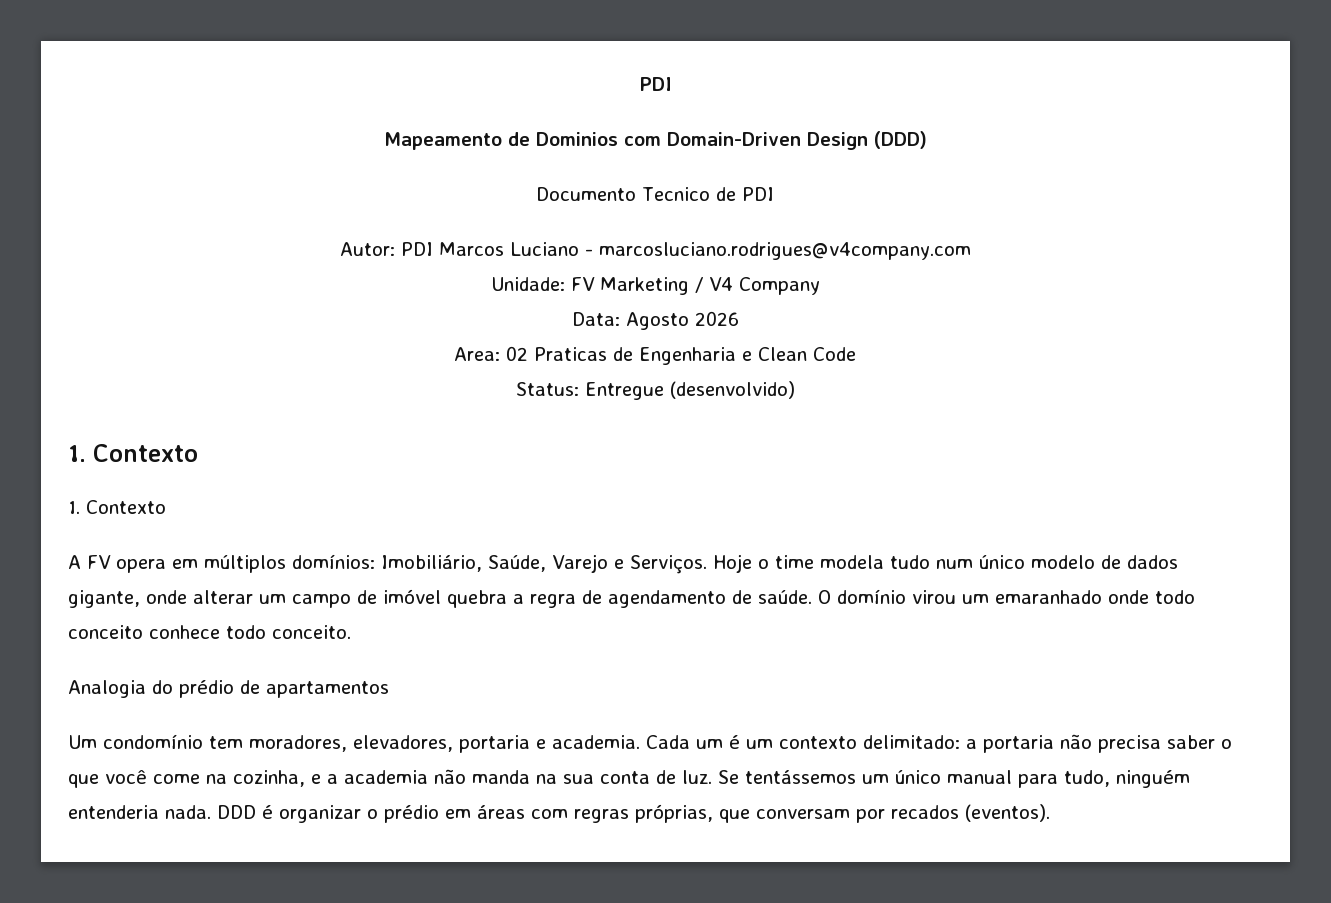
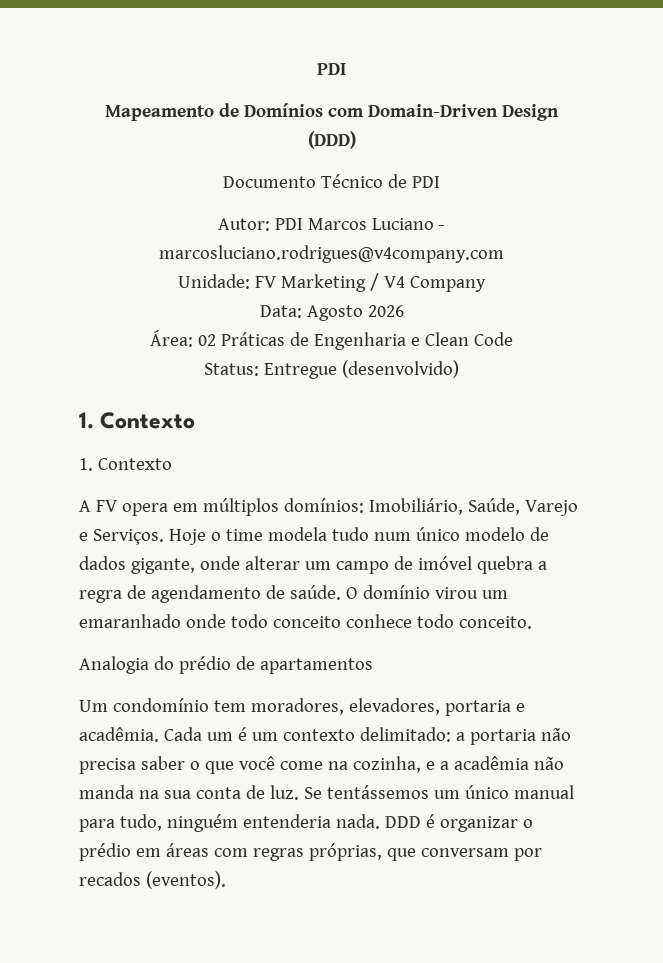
[535,132,618,146] Dominios -> [244,103,324,117] Domínios
[642,187,711,201] Tecnico -> [321,174,384,188] Técnico
[454,346,607,361] Area: 02 Praticas -> [150,330,286,347] Área: 02 Práticas
[552,735,640,749] academia. -> [79,727,159,742] acadêmia.
[344,770,428,784] academia -> [453,756,529,770] acadêmia

